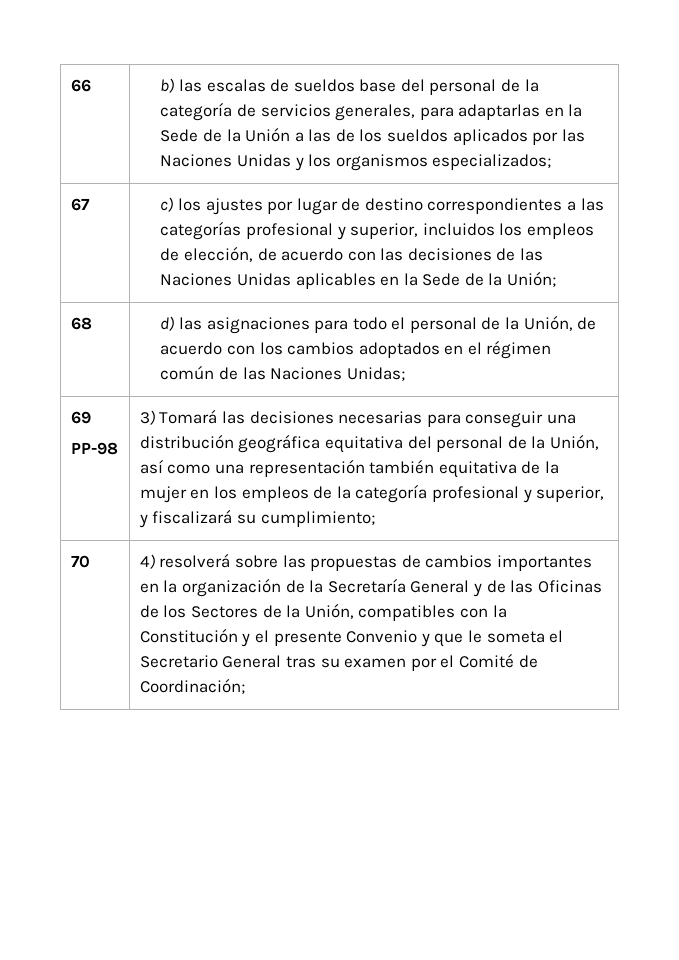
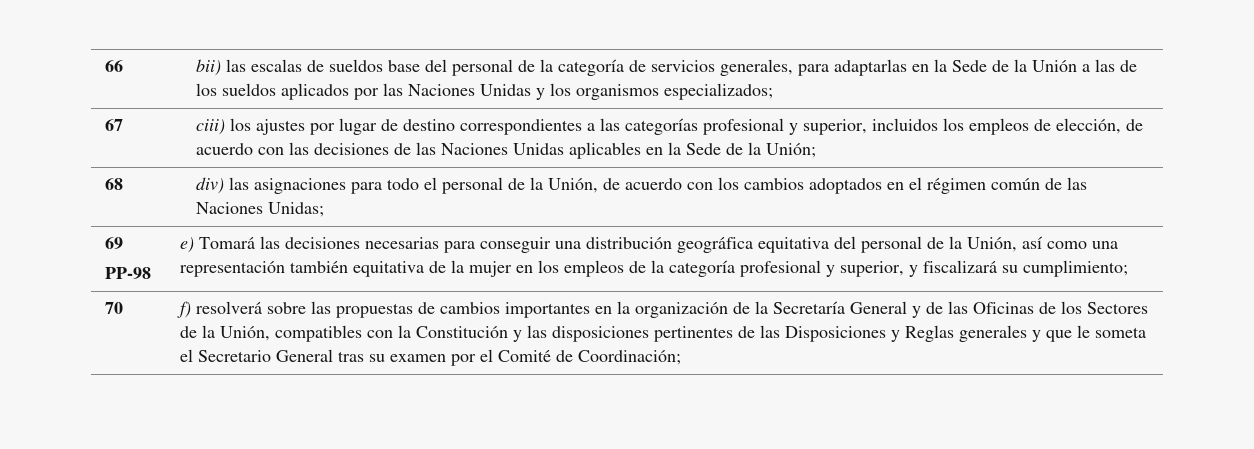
[160,78,176,93] b) -> [196,59,222,76] bii)
[160,197,175,212] c) -> [196,119,226,135] ciii)
[160,316,176,331] d) -> [196,177,225,194] div)
[139,410,156,425] 3) -> [180,237,195,253] e)
[139,554,156,569] 4) -> [177,301,192,318] f)
[254,630,418,646] el presente Convenio -> [527,325,1028,342] las disposiciones pertinentes de las Disposiciones y Reglas generales

